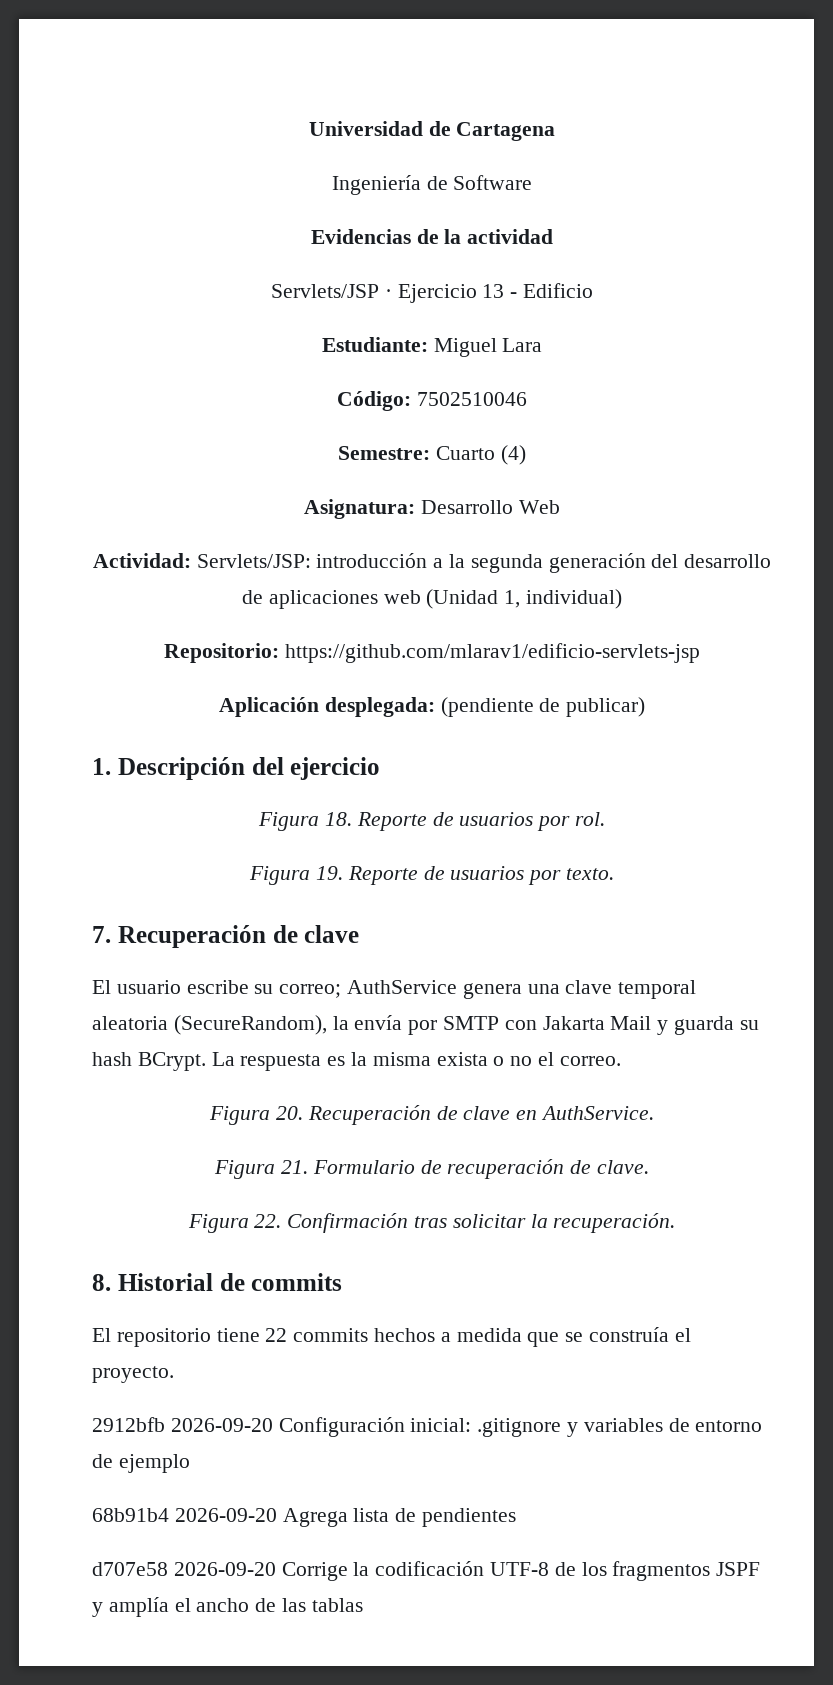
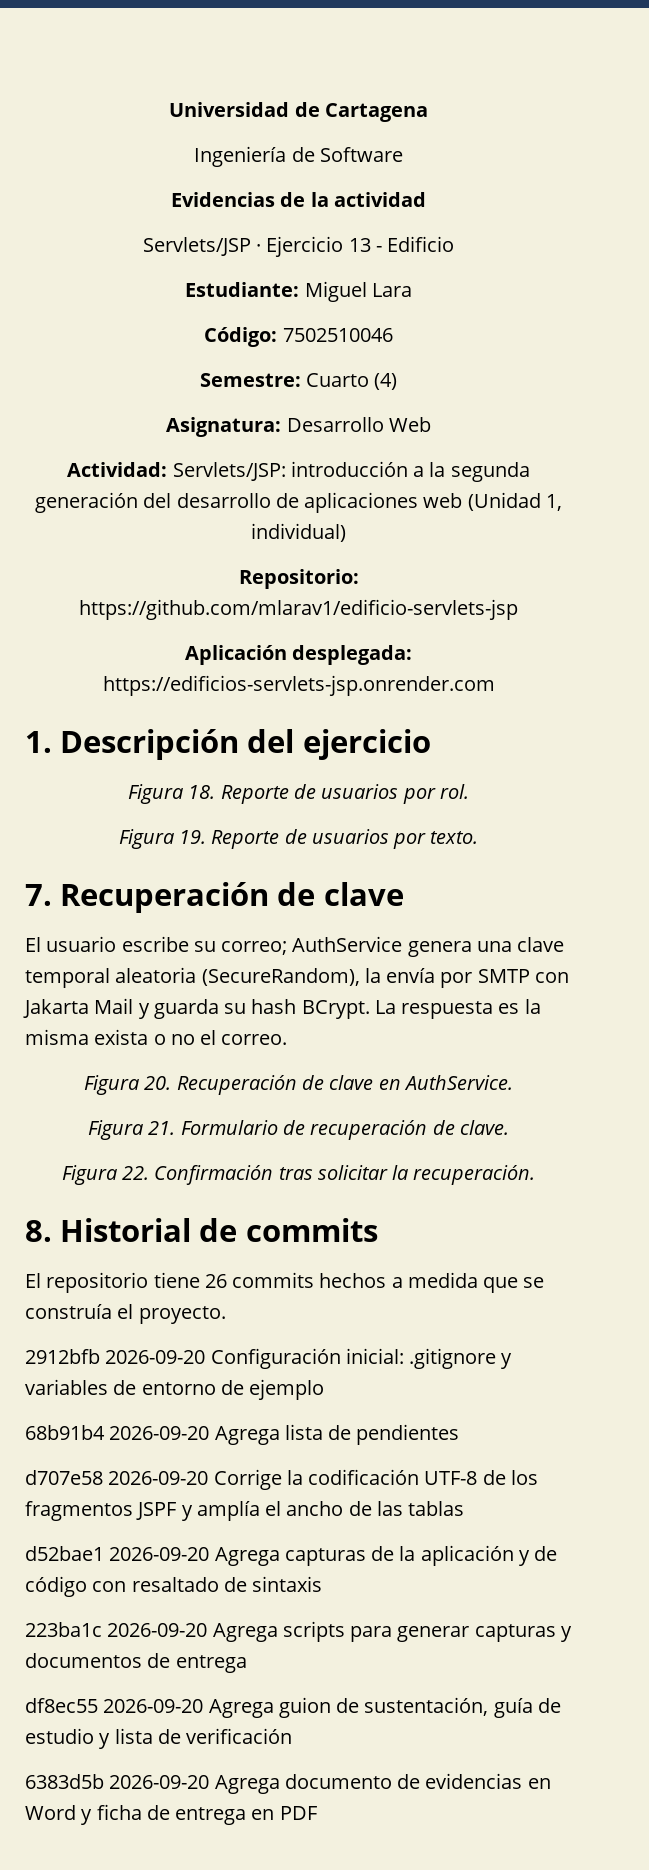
[440,697,646,717] (pendiente de publicar) -> [102,675,495,696] https://edificios-servlets-jsp.onrender.com
[265,1328,288,1342] 22 -> [204,1274,227,1288] 26
(363, 1605) none -> [25,1545,558,1566] [25,1576,323,1597] [25,1621,572,1642] [25,1653,247,1673] [25,1697,561,1718] [25,1728,293,1749] [25,1773,551,1794] [25,1804,317,1825] // d52bae1 2026-09-20 Agrega capturas de la aplicación y de código con resaltado de sintaxis // 223ba1c 2026-09-20 Agrega scripts para generar capturas y documentos de entrega // df8ec55 2026-09-20 Agrega guion de sustentación, guía de estudio y lista de verificación // 6383d5b 2026-09-20 Agrega documento de evidencias en Word y ficha de entrega en PDF

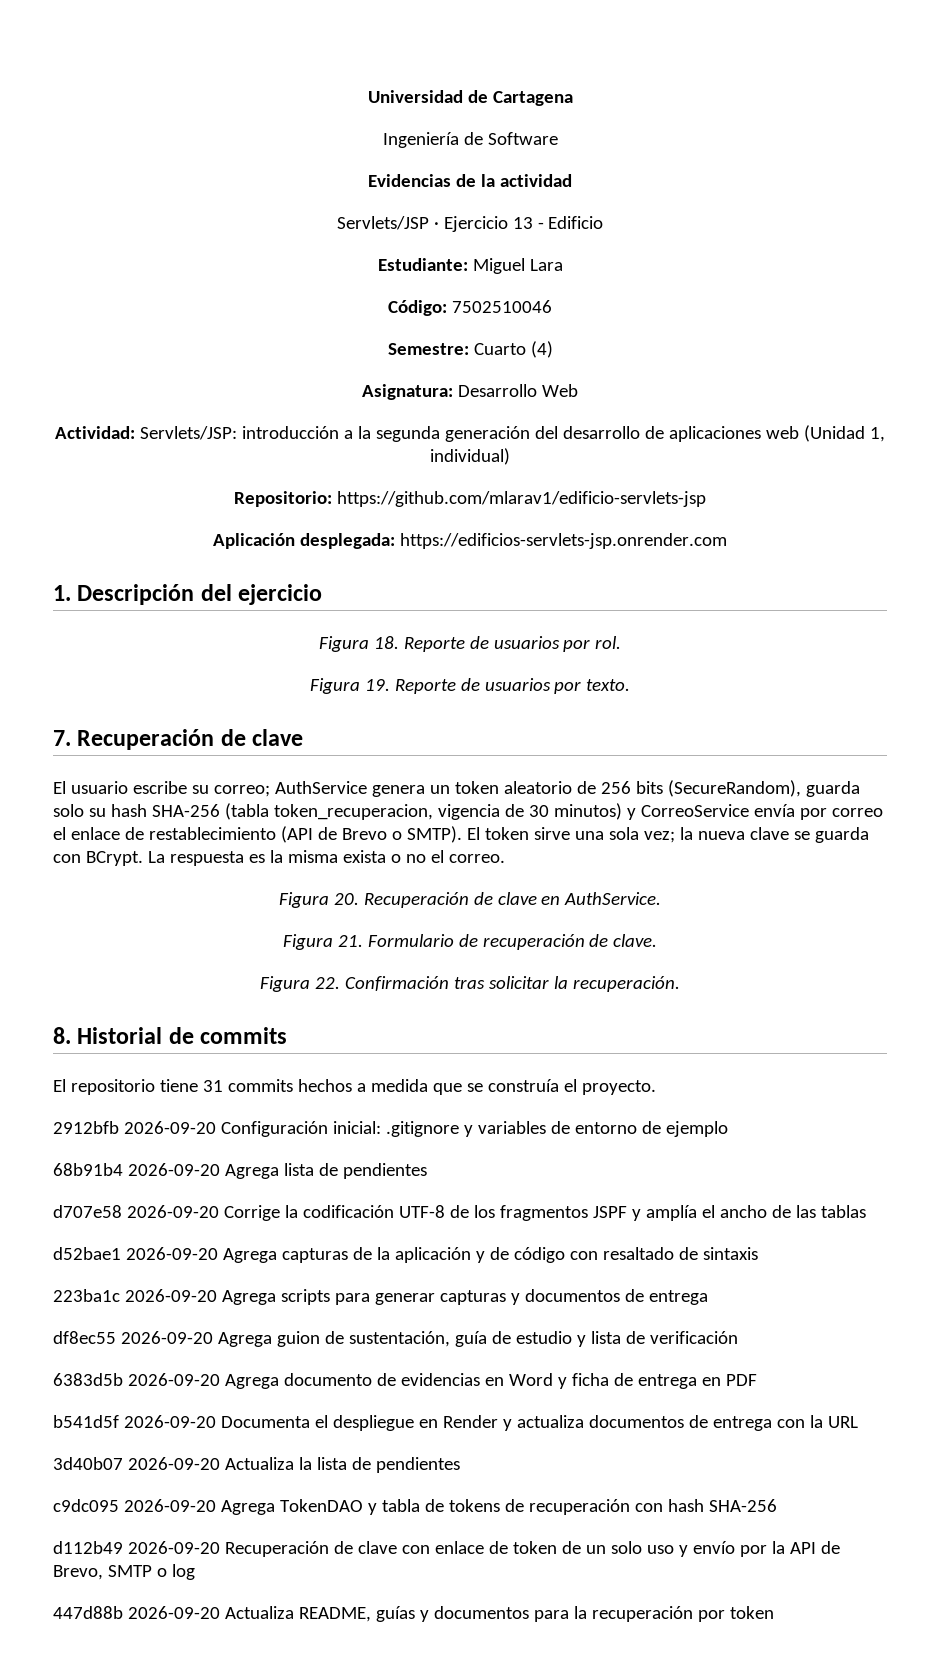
[476,937,565,952] [25,967,569,988] [23,998,297,1019] una clave temporal aleatoria (SecureRandom), la envía por SMTP con Jakarta Mail y guarda su hash -> [429,780,860,797] [53,803,883,820] [53,826,869,843] [53,854,81,863] un token aleatorio de 256 bits (SecureRandom), guarda solo su hash SHA-256 (tabla token_recuperacion, vigencia de 30 minutos) y CorreoService envía por correo el enlace de restablecimiento (API de Brevo o SMTP). El token sirve una sola vez; la nueva clave se guarda con
[204,1274,227,1288] 26 -> [202,1080,223,1092] 31
(317, 1813) none -> [53,1415,858,1431] [53,1457,460,1473] [53,1499,777,1515] [53,1541,840,1557] [53,1564,195,1580] [53,1606,774,1622] // b541d5f 2026-09-20 Documenta el despliegue en Render y actualiza documentos de entrega con la URL // 3d40b07 2026-09-20 Actualiza la lista de pendientes // c9dc095 2026-09-20 Agrega TokenDAO y tabla de tokens de recuperación con hash SHA-256 // d112b49 2026-09-20 Recuperación de clave con enlace de token de un solo uso y envío por la API de Brevo, SMTP o log // 447d88b 2026-09-20 Actualiza README, guías y documentos para la recuperación por token

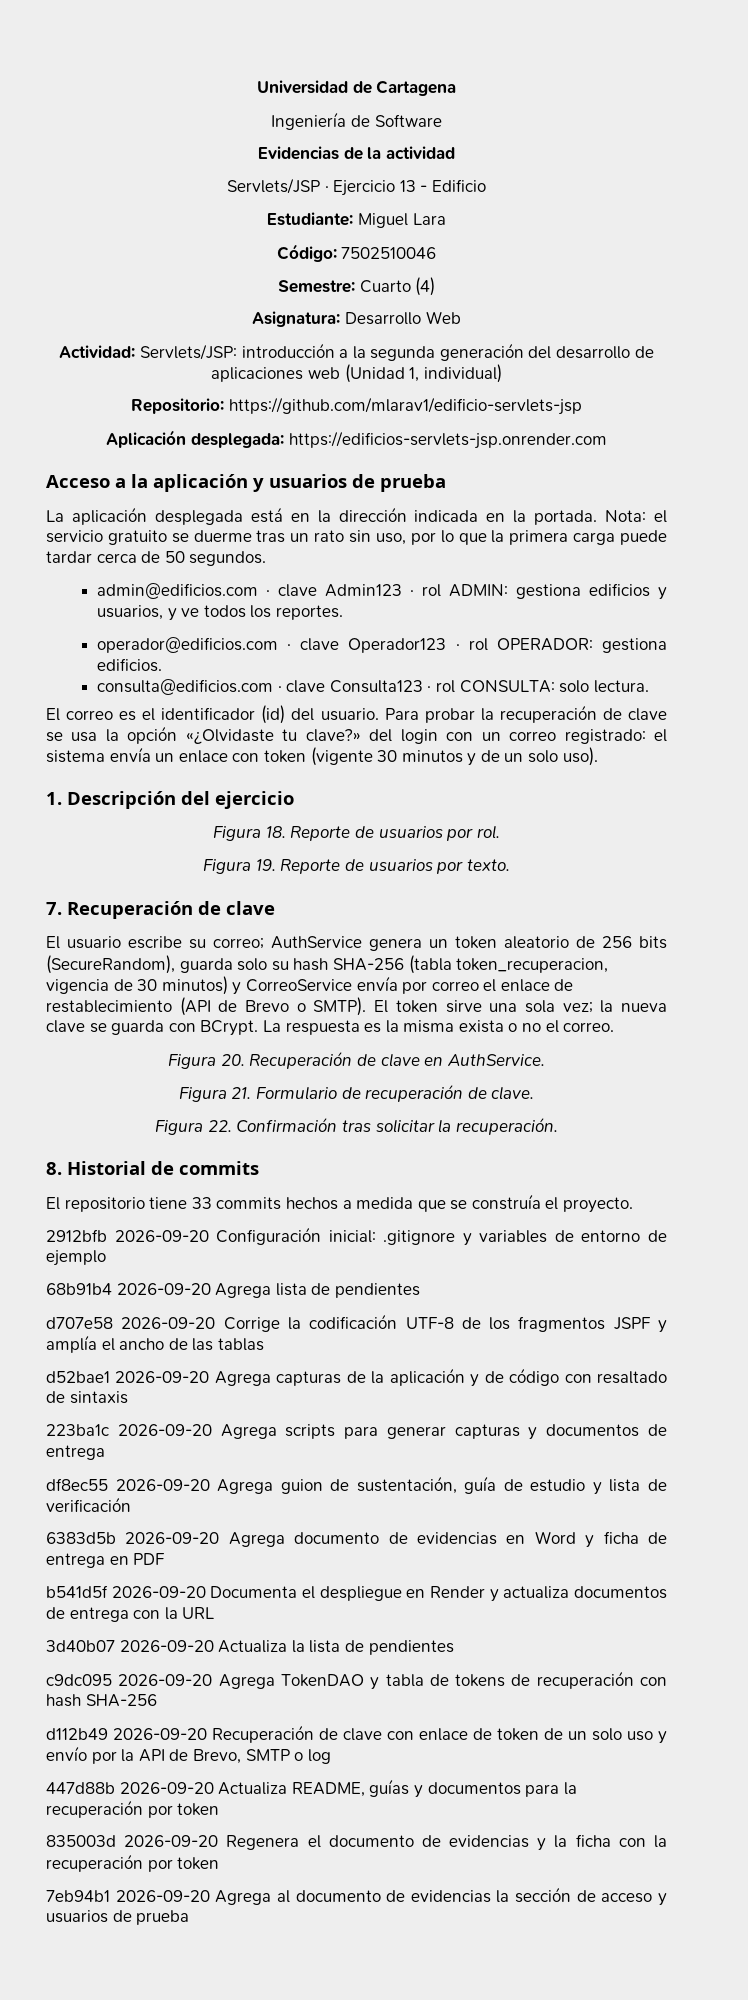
(727, 541) none -> [46,474,446,492] [46,507,667,525] [46,530,668,545] [46,551,267,566] [97,583,667,600] [97,605,343,621] [97,637,667,653] [97,658,163,672] [97,679,649,695] [46,705,667,724] [46,726,667,744] [46,747,598,766] // Acceso a la aplicación y usuarios de prueba // La aplicación desplegada está en la dirección indicada en la portada. Nota: el servicio gratuito se duerme tras un rato sin uso, por lo que la primera carga puede tardar cerca de 50 segundos. // admin@edificios.com · clave Admin123 · rol ADMIN: gestiona edificios y usuarios, y ve todos los reportes. // operador@edificios.com · clave Operador123 · rol OPERADOR: gestiona edificios. // consulta@edificios.com · clave Consulta123 · rol CONSULTA: solo lectura. // El correo es el identificador (id) del usuario. Para probar la recuperación de clave se usa la opción «¿Olvidaste tu clave?» del login con un correo registrado: el sistema envía un enlace con token (vigente 30 minutos y de un solo uso).
[202,1080,223,1092] 31 -> [191,1197,212,1209] 33
(774, 1612) none -> [46,1834,667,1851] [46,1854,220,1872] [46,1887,667,1906] [46,1910,190,1925] // 835003d 2026-09-20 Regenera el documento de evidencias y la ficha con la recuperación por token // 7eb94b1 2026-09-20 Agrega al documento de evidencias la sección de acceso y usuarios de prueba

